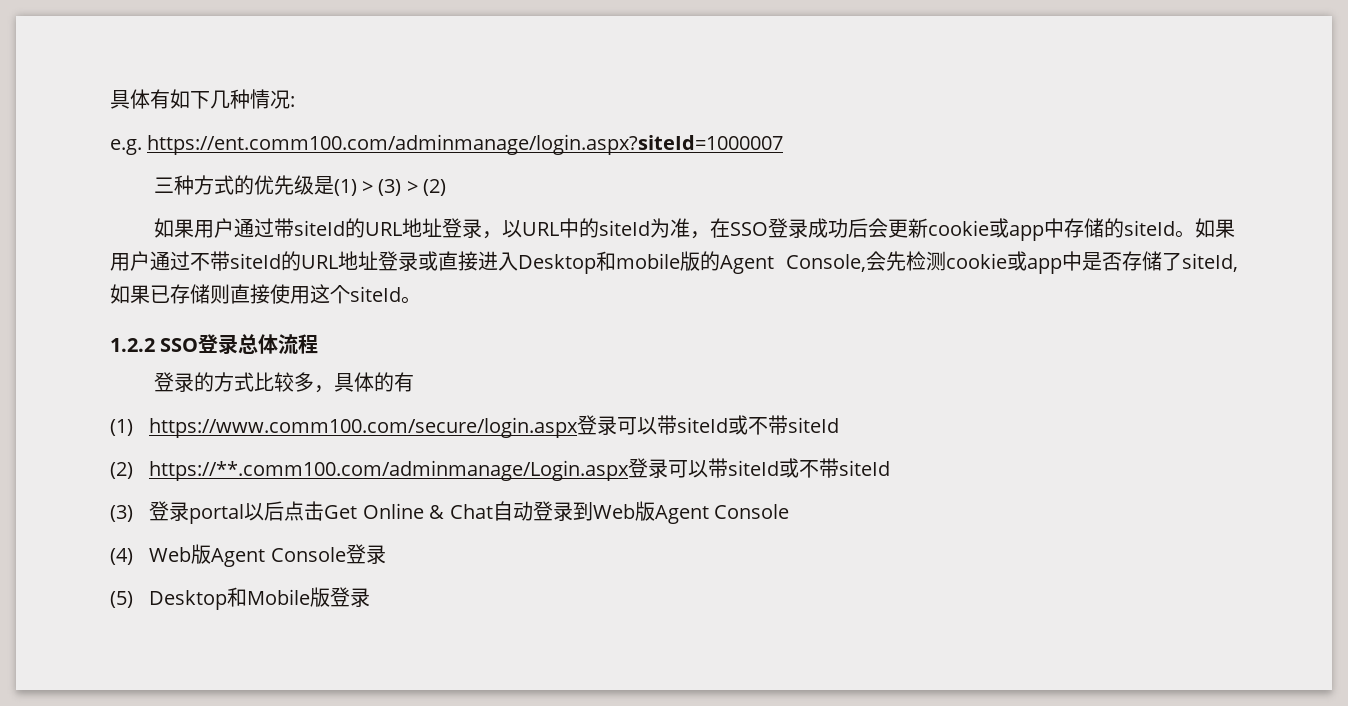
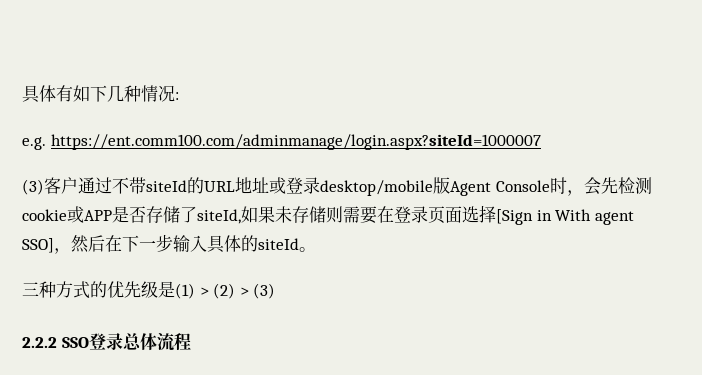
(784, 144) none -> [22,177,652,196] [22,205,634,225] [22,234,316,254] // (3)客户通过不带siteId的URL地址或登录desktop/mobile版Agent Console时，会先检测cookie或APP是否存储了siteId,如果未存储则需要在登录页面选择[Sign in With agent SSO]，然后在下一步输入具体的siteId。
[378,179,447,196] [153,218,1235,241] [110,251,1238,274] [110,284,421,304] [110,334,319,355] [153,372,414,393] [110,415,840,438] [110,458,891,481] [110,501,790,524] [110,544,386,567] [110,587,371,610] (3) > (2) // 如果用户通过带siteId的URL地址登录，以URL中的siteId为准，在SSO登录成功后会更新cookie或app中存储的siteId。如果用户通过不带siteId的URL地址登录或直接进入Desktop和mobile版的Agent Console,会先检测cookie或app中是否存储了siteId,如果已存储则直接使用这个siteId。 // 1.2.2 SSO登录总体流程 // 登录的方式比较多，具体的有 // (1) https://www.comm100.com/secure/login.aspx登录可以带siteId或不带siteId // (2) https://**.comm100.com/adminmanage/Login.aspx登录可以带siteId或不带siteId // (3)登录portal以后点击Get Online & Chat自动登录到Web版Agent Console // (4) Web版Agent Console登录 // (5) Desktop和Mobile版登录 -> [213,283,276,299] [22,333,191,351] (2) > (3) // 2.2.2 SSO登录总体流程

